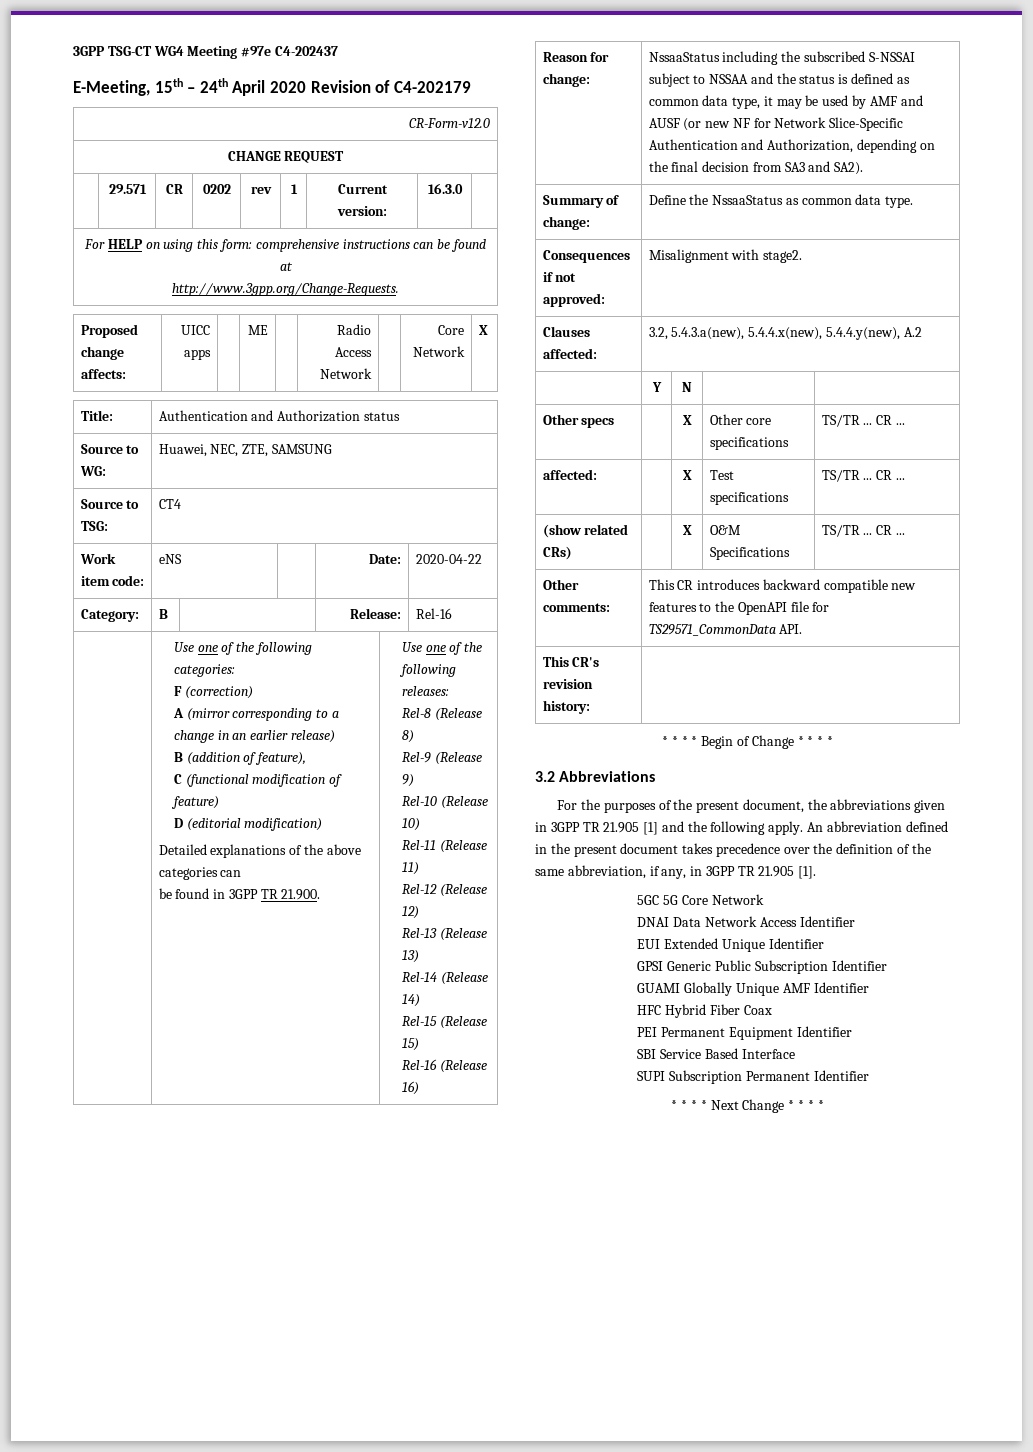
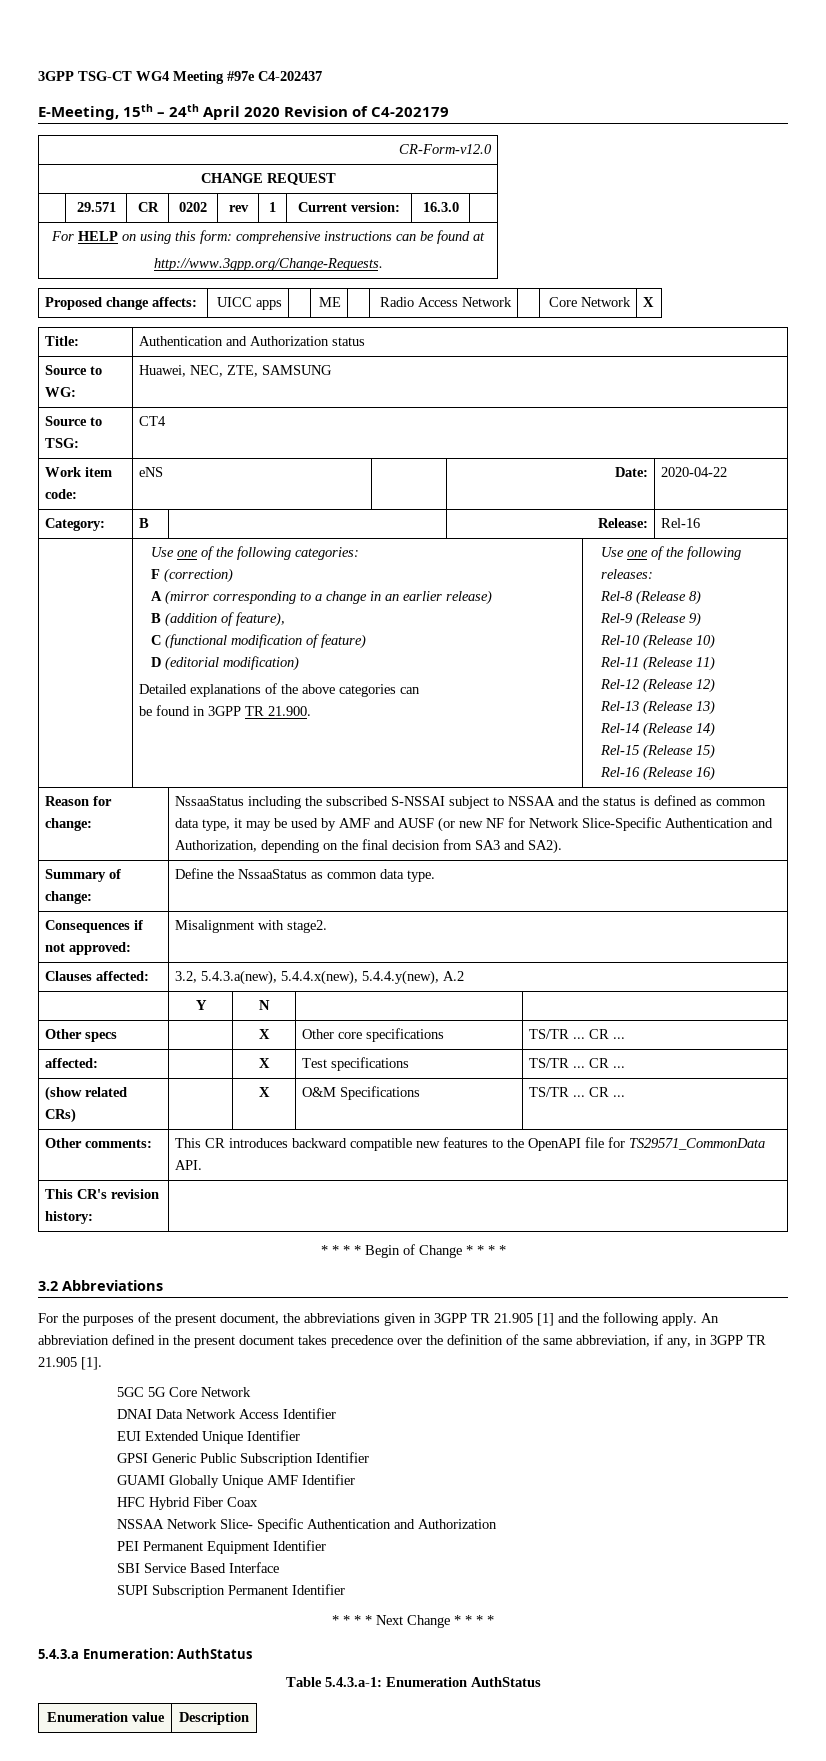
(772, 1010) none -> [116,1518,497,1532] // NSSAA Network Slice- Specific Authentication and Authorization
(824, 1105) none -> [38,1648,253,1659] [285,1677,541,1687] [46,1712,165,1722] [179,1712,249,1725] // 5.4.3.a Enumeration: AuthStatus // Table 5.4.3.a-1: Enumeration AuthStatus // Enumeration value | Description

